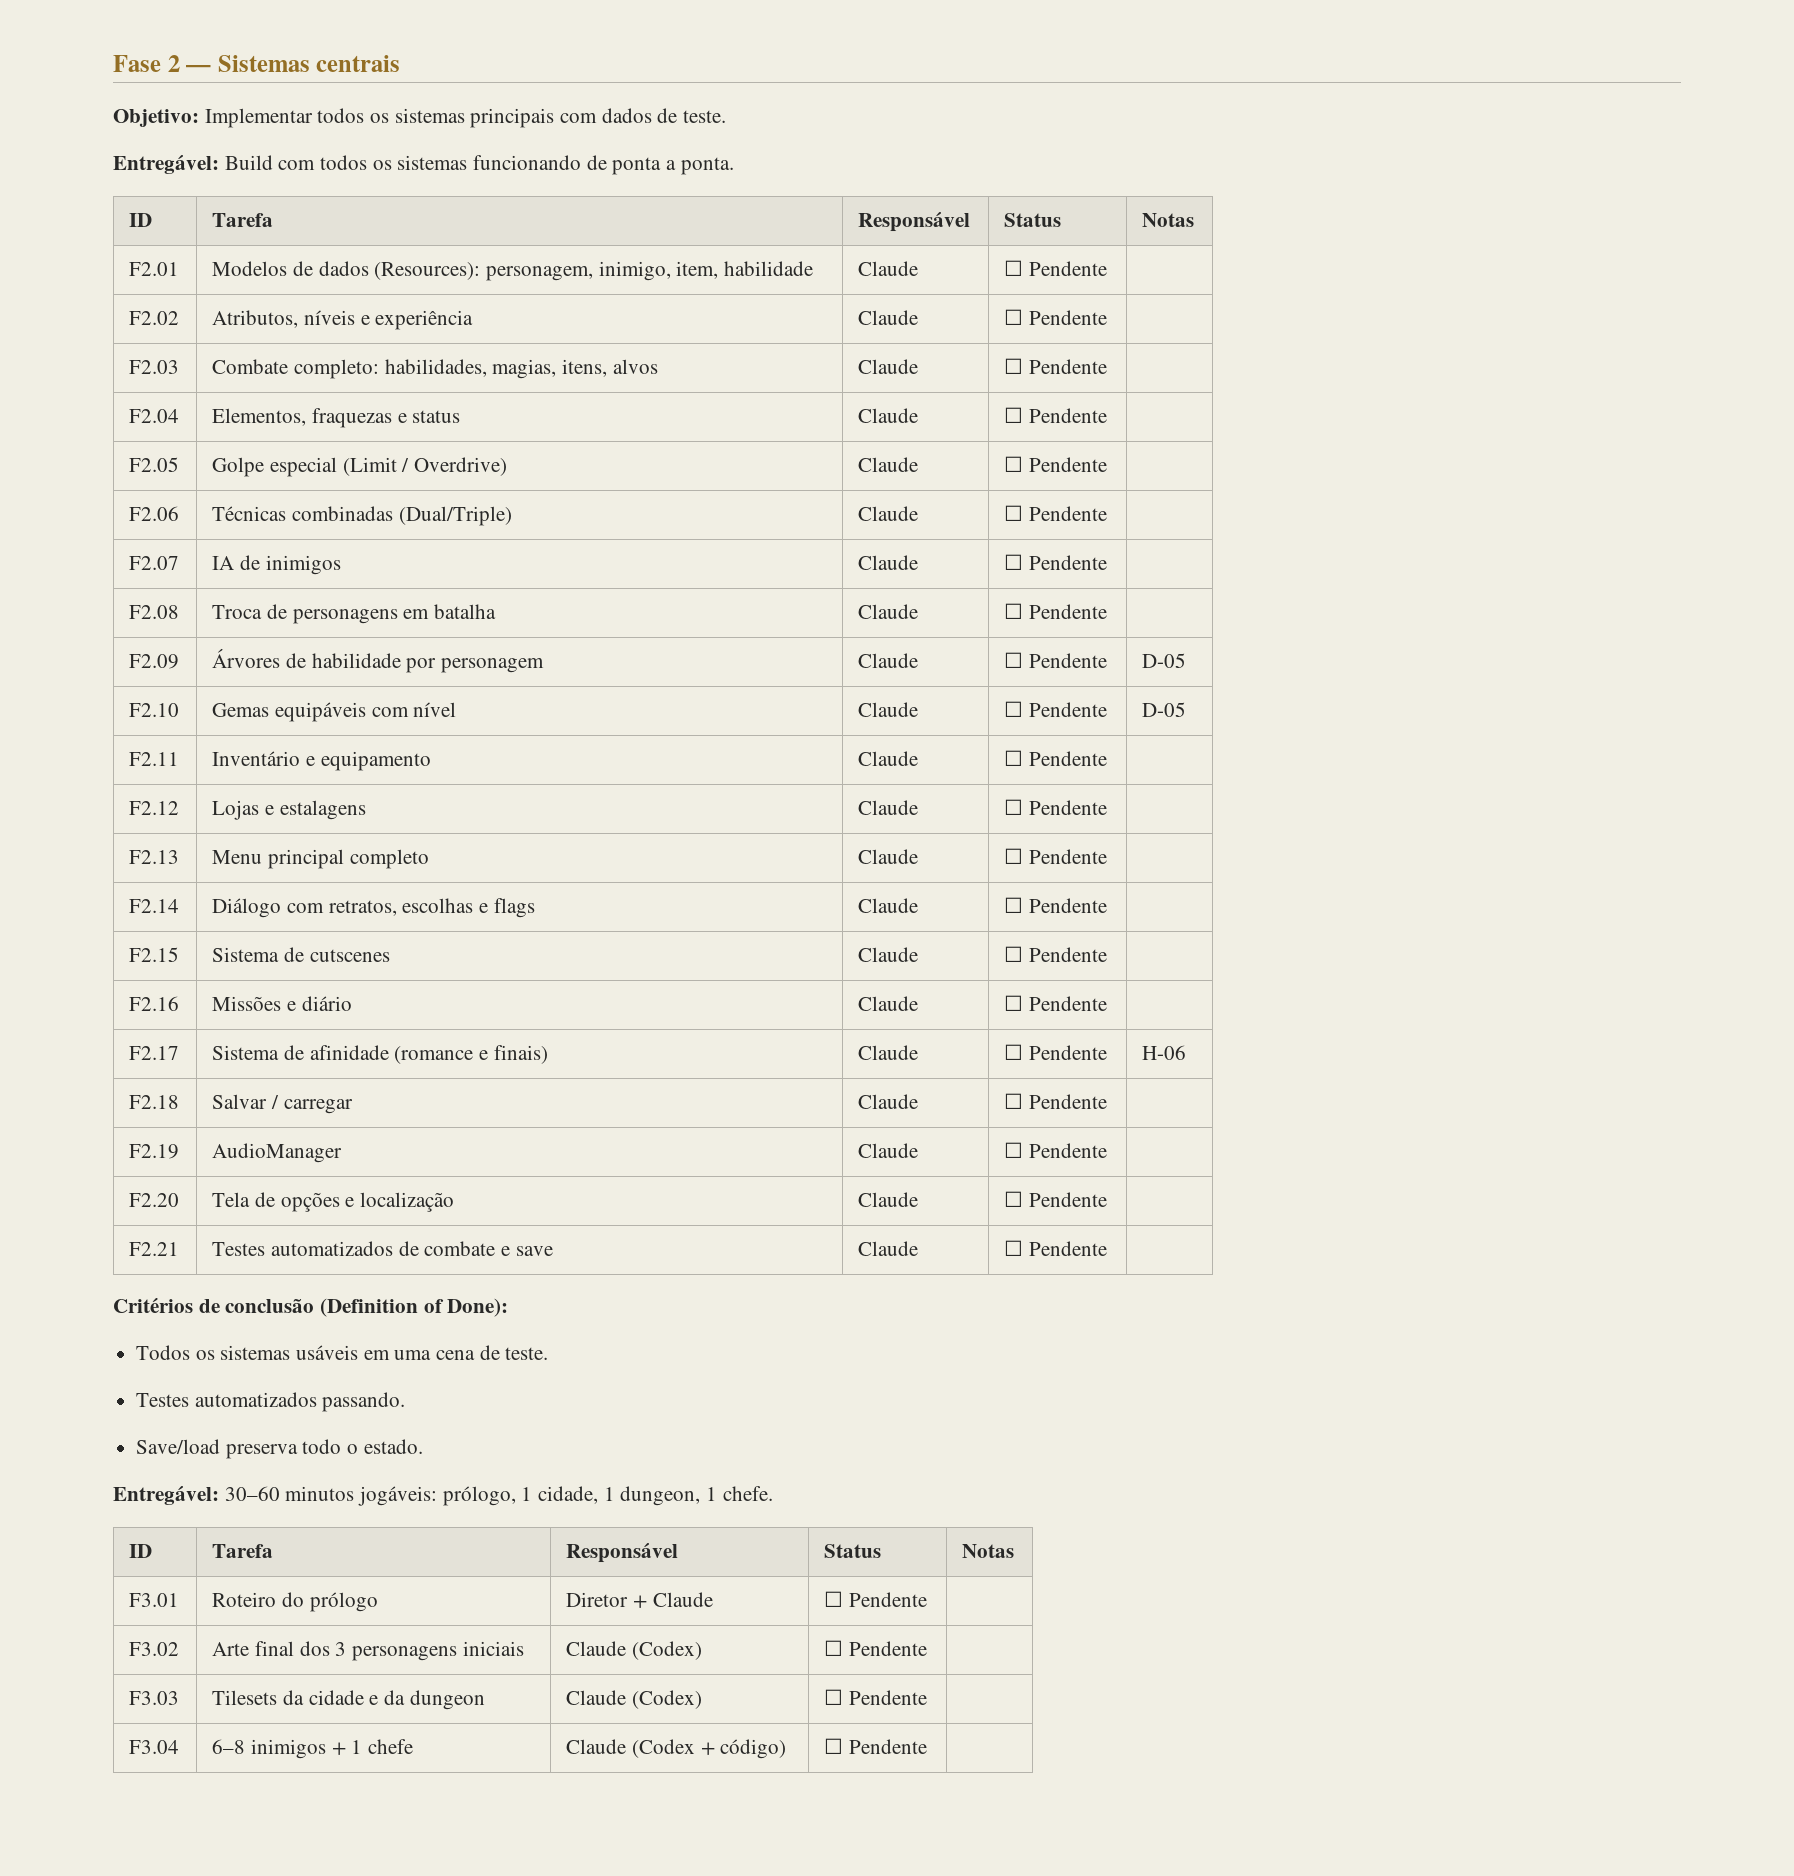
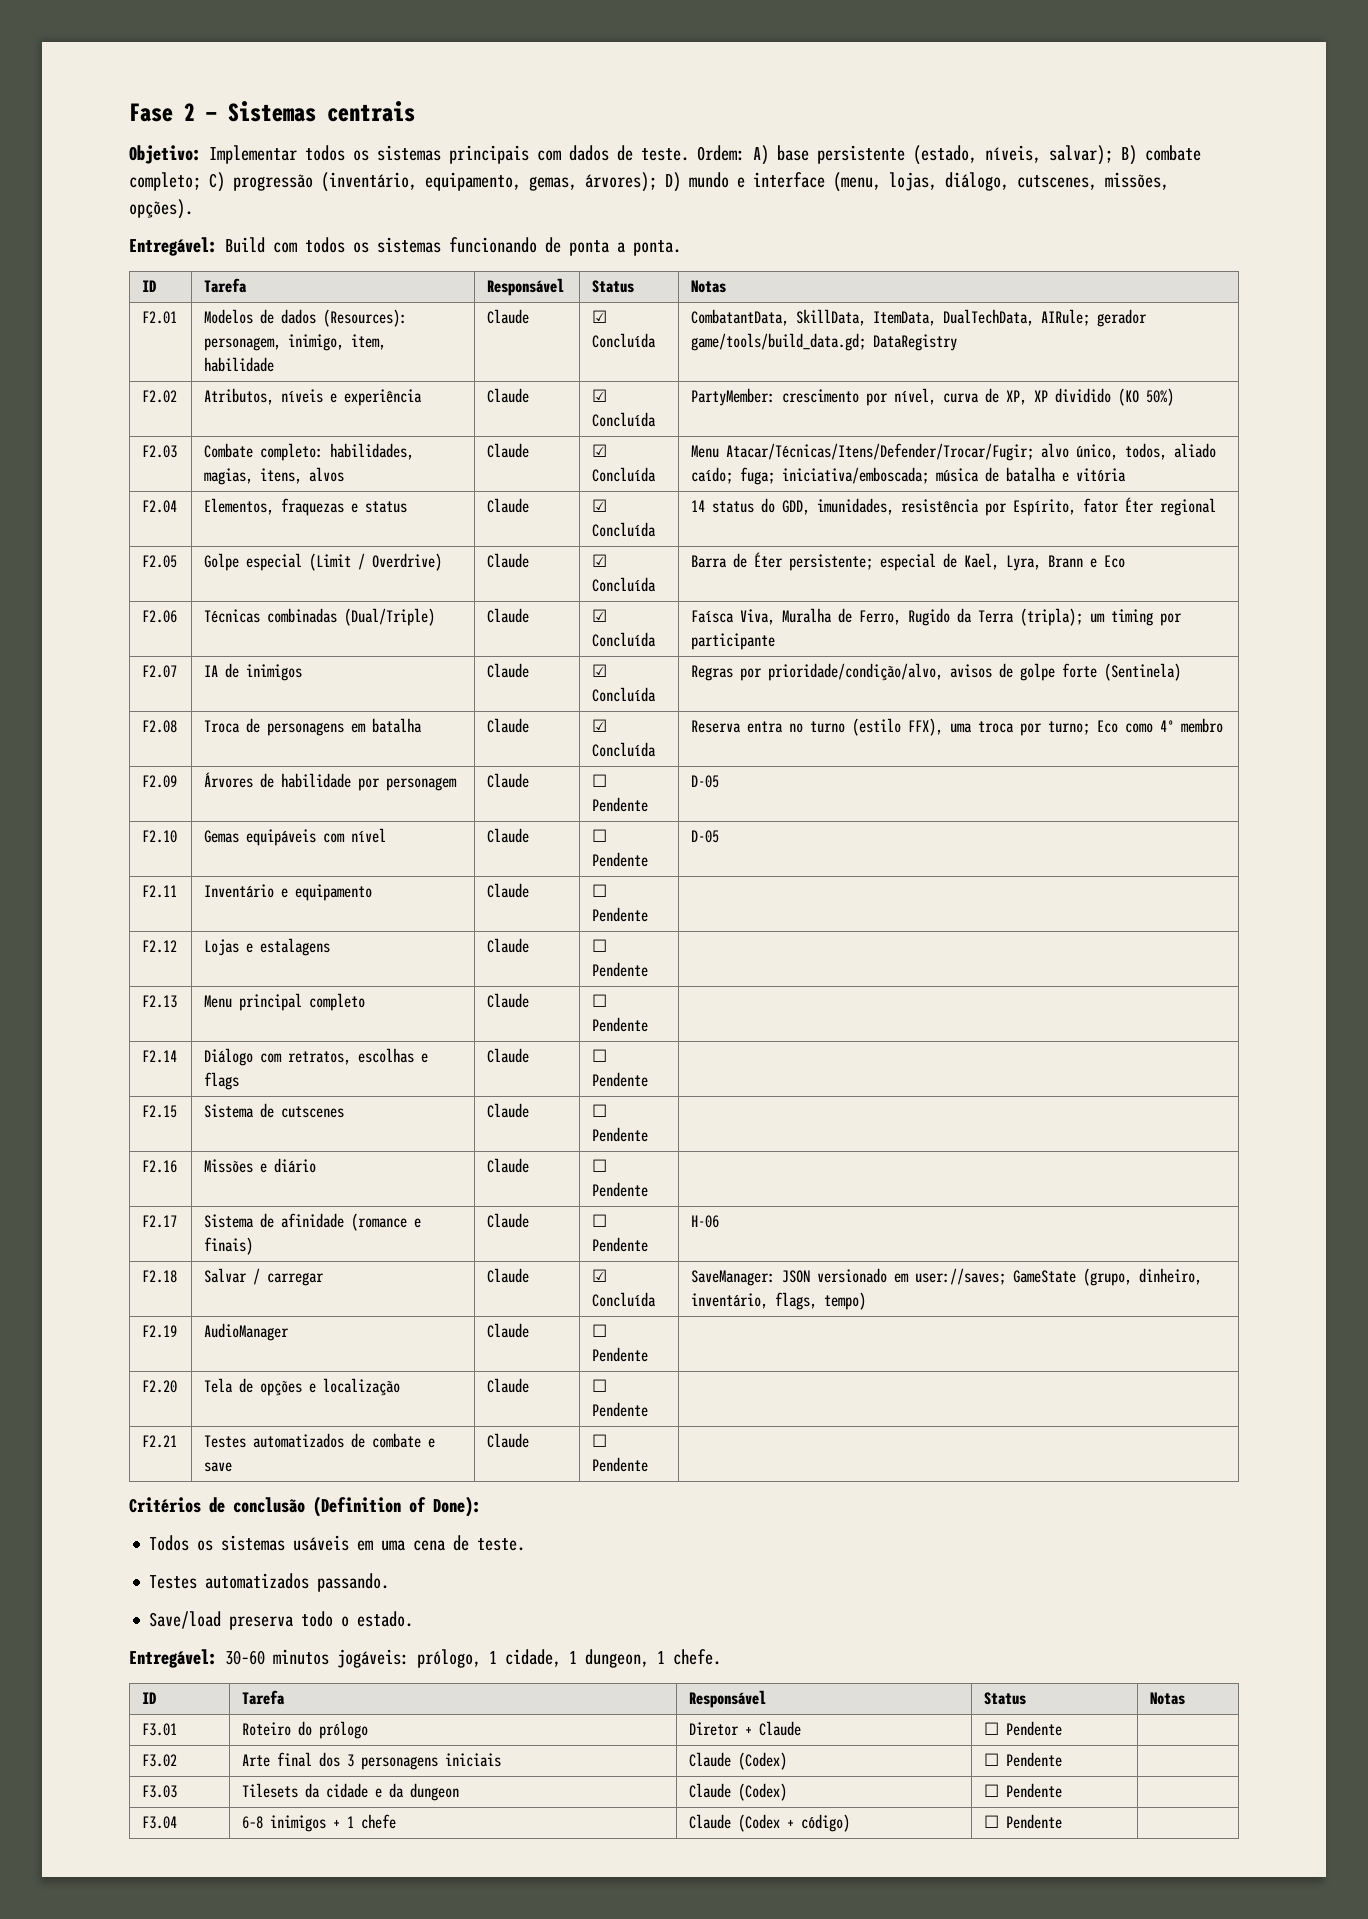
(727, 116) none -> [697,145,1201,165] [129,172,1169,192] [129,199,193,219] Ordem: A) base persistente (estado, níveis, salvar); B) combate completo; C) progressão (inventário, equipamento, gemas, árvores); D) mundo e interface (menu, lojas, diálogo, cutscenes, missões, opções).
[1004,260,1108,276] ☐ Pendente | -> [592,310,608,323] [592,333,657,348] [691,309,1148,327] [691,333,958,351] ☑ Concluída | CombatantData, SkillData, ItemData, DualTechData, AIRule; gerador game/tools/build_data.gd; DataRegistry
[1004,309,1108,325] ☐ Pendente | -> [592,389,608,402] [592,412,657,427] [691,388,1175,406] ☑ Concluída | PartyMember: crescimento por nível, curva de XP, XP dividido (KO 50%)
[1004,358,1108,374] ☐ Pendente | -> [592,444,608,457] [592,467,657,482] [691,443,1217,461] [691,467,1127,485] ☑ Concluída | Menu Atacar/Técnicas/Itens/Defender/Trocar/Fugir; alvo único, todos, aliado caído; fuga; iniciativa/emboscada; música de batalha e vitória
[1004,407,1108,423] ☐ Pendente | -> [592,499,608,512] [592,522,657,537] [691,497,1217,516] ☑ Concluída | 14 status do GDD, imunidades, resistência por Espírito, fator Éter regional
[1004,456,1108,472] ☐ Pendente | -> [592,554,608,567] [592,577,657,592] [691,552,1126,571] ☑ Concluída | Barra de Éter persistente; especial de Kael, Lyra, Brann e Eco
[1004,505,1108,521] ☐ Pendente | -> [592,609,608,622] [592,632,657,647] [691,608,1183,626] [691,633,776,650] ☑ Concluída | Faísca Viva, Muralha de Ferro, Rugido da Terra (tripla); um timing por participante
[1004,554,1108,570] ☐ Pendente | -> [592,664,608,677] [592,687,657,702] [691,663,1182,681] ☑ Concluída | Regras por prioridade/condição/alvo, avisos de golpe forte (Sentinela)
[1004,603,1108,619] ☐ Pendente | -> [592,719,608,732] [592,742,657,757] [691,718,1224,736] ☑ Concluída | Reserva entra no turno (estilo FFX), uma troca por turno; Eco como 4º membro
[1004,1093,1108,1109] ☐ Pendente | -> [592,1269,608,1282] [592,1292,657,1307] [691,1268,1203,1286] [691,1292,867,1310] ☑ Concluída | SaveManager: JSON versionado em user://saves; GameState (grupo, dinheiro, inventário, flags, tempo)

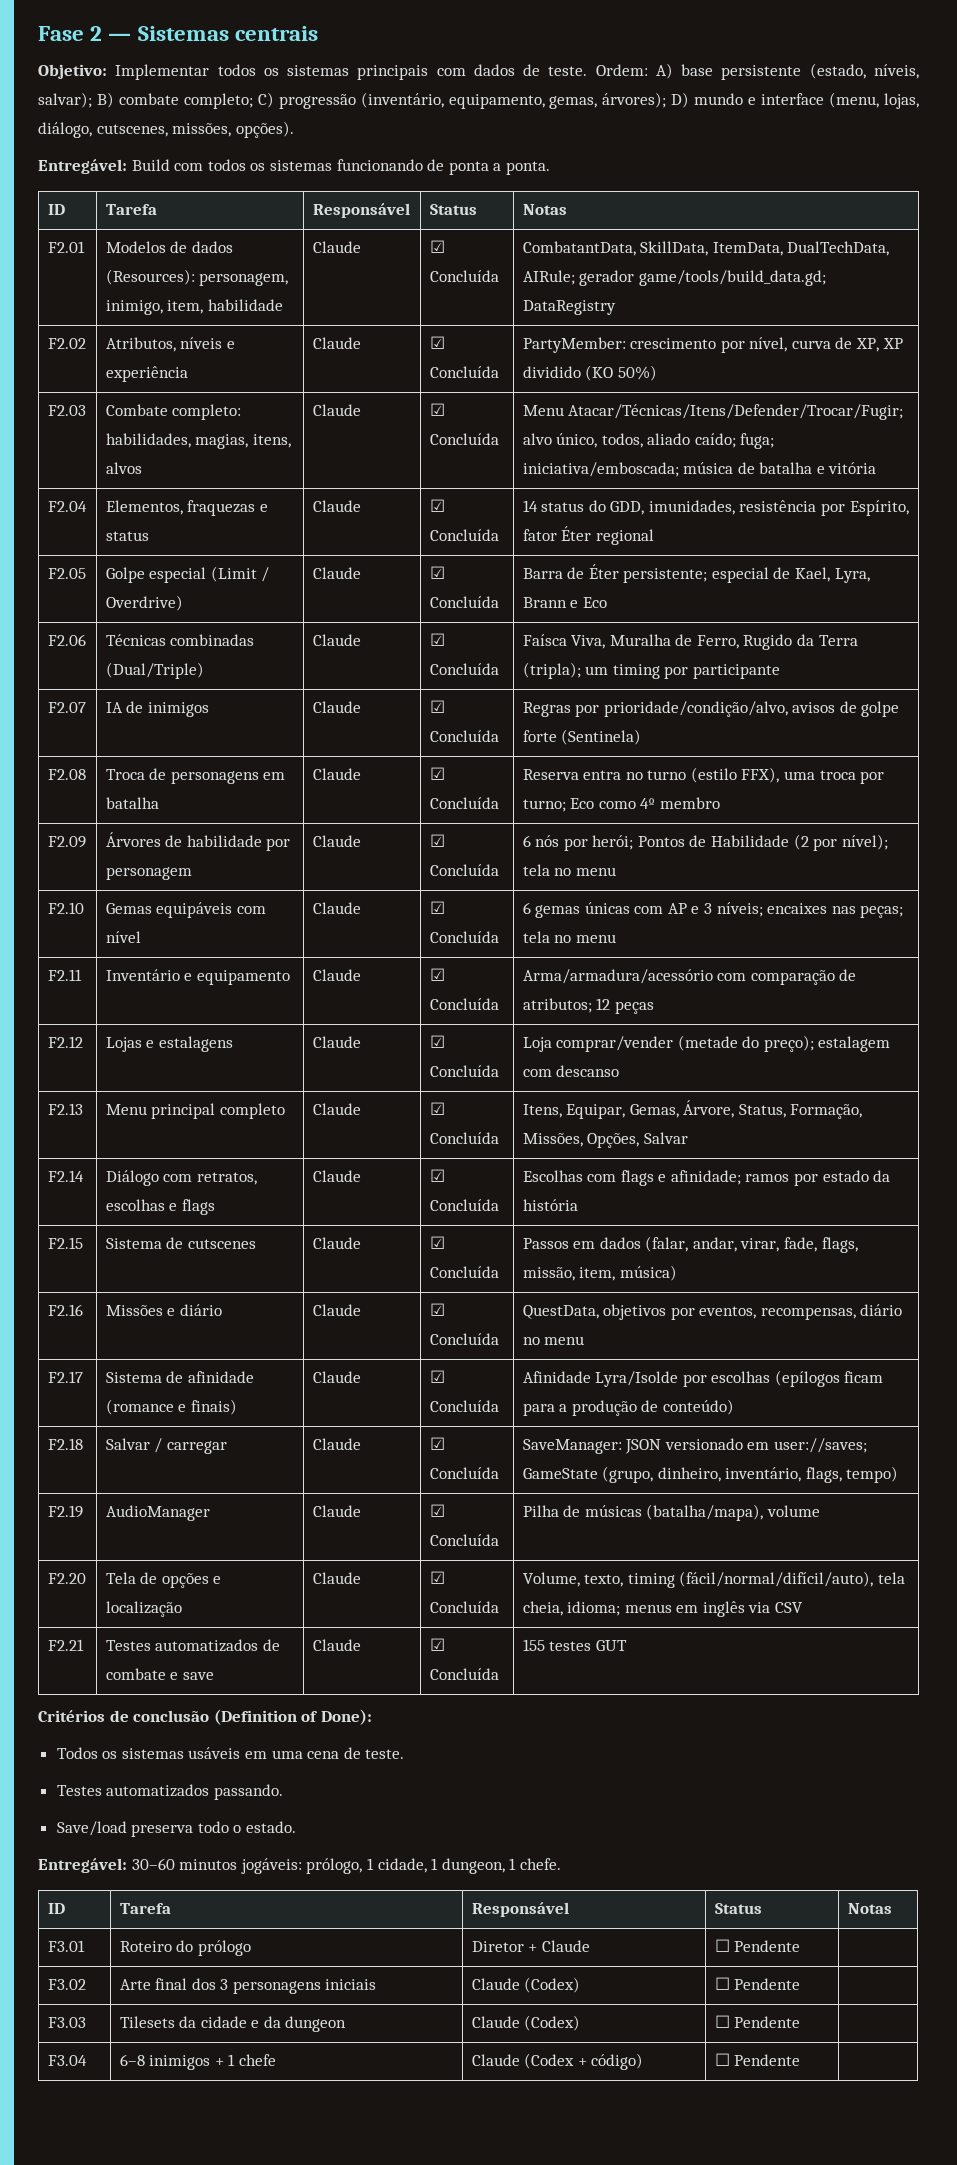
[592,774,608,787] [592,797,649,812] [691,775,720,788] ☐ Pendente | D-05 -> [429,834,445,847] [429,864,499,876] [522,834,888,851] [522,864,616,876] ☑ Concluída | 6 nós por herói; Pontos de Habilidade (2 por nível); tela no menu
[592,829,608,842] [592,852,649,867] [691,830,720,843] ☐ Pendente | D-05 -> [429,901,445,914] [429,931,499,943] [522,902,904,918] [522,931,616,943] ☑ Concluída | 6 gemas únicas com AP e 3 níveis; encaixes nas peças; tela no menu
[592,884,608,897] [592,907,649,922] ☐ Pendente | -> [429,968,445,981] [429,998,499,1010] [522,969,857,985] [522,998,654,1014] ☑ Concluída | Arma/armadura/acessório com comparação de atributos; 12 peças
[592,939,608,952] [592,962,649,977] ☐ Pendente | -> [429,1035,445,1048] [429,1065,499,1077] [522,1035,891,1052] [522,1065,620,1077] ☑ Concluída | Loja comprar/vender (metade do preço); estalagem com descanso
[592,994,608,1007] [592,1017,649,1032] ☐ Pendente | -> [429,1102,445,1115] [429,1132,499,1144] [522,1100,863,1119] [522,1132,688,1148] ☑ Concluída | Itens, Equipar, Gemas, Árvore, Status, Formação, Missões, Opções, Salvar
[592,1049,608,1062] [592,1072,649,1087] ☐ Pendente | -> [429,1169,445,1182] [429,1199,499,1211] [522,1170,891,1186] [522,1199,578,1211] ☑ Concluída | Escolhas com flags e afinidade; ramos por estado da história
[592,1104,608,1117] [592,1127,649,1142] ☐ Pendente | -> [429,1236,445,1249] [429,1266,499,1278] [522,1236,858,1253] [522,1265,677,1281] ☑ Concluída | Passos em dados (falar, andar, virar, fade, flags, missão, item, música)
[592,1159,608,1172] [592,1182,649,1197] ☐ Pendente | -> [429,1303,445,1316] [429,1333,499,1345] [522,1304,903,1320] [522,1336,585,1345] ☑ Concluída | QuestData, objetivos por eventos, recompensas, diário no menu
[592,1214,608,1227] [592,1237,649,1252] [691,1215,720,1228] ☐ Pendente | H-06 -> [429,1370,445,1383] [429,1400,499,1412] [522,1370,884,1387] [522,1399,734,1416] ☑ Concluída | Afinidade Lyra/Isolde por escolhas (epílogos ficam para a produção de conteúdo)
[592,1324,608,1337] [592,1347,649,1362] ☐ Pendente | -> [429,1504,445,1517] [429,1534,499,1546] [522,1504,820,1521] ☑ Concluída | Pilha de músicas (batalha/mapa), volume
[592,1379,608,1392] [592,1402,649,1417] ☐ Pendente | -> [429,1571,445,1584] [429,1601,499,1613] [522,1571,905,1588] [522,1601,804,1617] ☑ Concluída | Volume, texto, timing (fácil/normal/difícil/auto), tela cheia, idioma; menus em inglês via CSV
[592,1434,608,1447] [592,1457,649,1472] ☐ Pendente | -> [429,1638,445,1651] [429,1668,499,1680] [522,1639,627,1651] ☑ Concluída | 155 testes GUT

